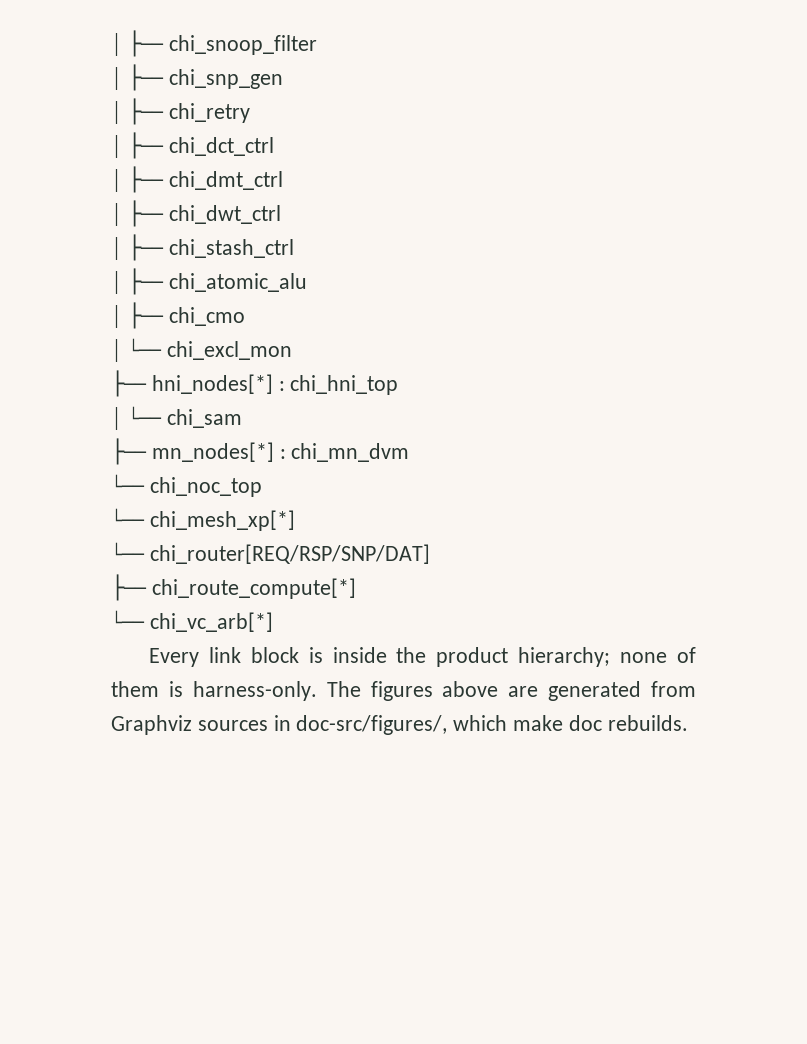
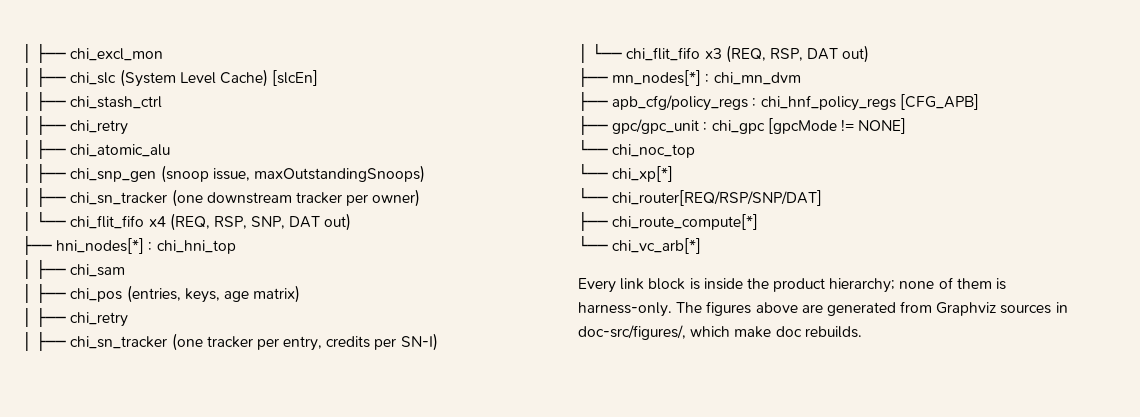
[111,30,317,57] [111,64,283,91] [111,98,250,125] [111,132,274,159] [111,166,283,193] [111,200,281,227] [111,234,294,261] │ ├── chi_snoop_filter // │ ├── chi_snp_gen // │ ├── chi_retry // │ ├── chi_dct_ctrl // │ ├── chi_dmt_ctrl // │ ├── chi_dwt_ctrl // │ ├── chi_stash_ctrl -> [22,43,164,63] [22,67,319,87] [22,91,163,111] [22,115,129,135] │ ├── chi_excl_mon // │ ├── chi_slc (System Level Cache) [slcEn] // │ ├── chi_stash_ctrl // │ ├── chi_retry
[168,307,245,326] [111,338,292,362] [111,370,399,397] [111,406,242,430] [111,438,410,465] chi_cmo // │ └── chi_excl_mon // ├── hni_nodes[*] : chi_hni_top // │ └── chi_sam // ├── mn_nodes[*] : chi_mn_dvm -> [70,165,425,183] [22,187,421,207] [22,211,352,231] [22,235,236,255] [22,259,126,279] [22,283,301,303] [22,307,129,327] [22,331,438,351] [578,43,870,63] [578,67,801,87] [578,91,979,111] [578,115,907,135] chi_snp_gen (snoop issue, maxOutstandingSnoops) // │ ├── chi_sn_tracker (one downstream tracker per owner) // │ └── chi_flit_fifo x4 (REQ, RSP, SNP, DAT out) // ├── hni_nodes[*] : chi_hni_top // │ ├── chi_sam // │ ├── chi_pos (entries, keys, age matrix) // │ ├── chi_retry // │ ├── chi_sn_tracker (one tracker per entry, credits per SN-I) // │ └── chi_flit_fifo x3 (REQ, RSP, DAT out) // ├── mn_nodes[*] : chi_mn_dvm // ├── apb_cfg/policy_regs : chi_hnf_policy_regs [CFG_APB] // ├── gpc/gpc_unit : chi_gpc [gpcMode != NONE]
[149,510,295,531] chi_mesh_xp[*] -> [612,166,674,182] chi_xp[*]

